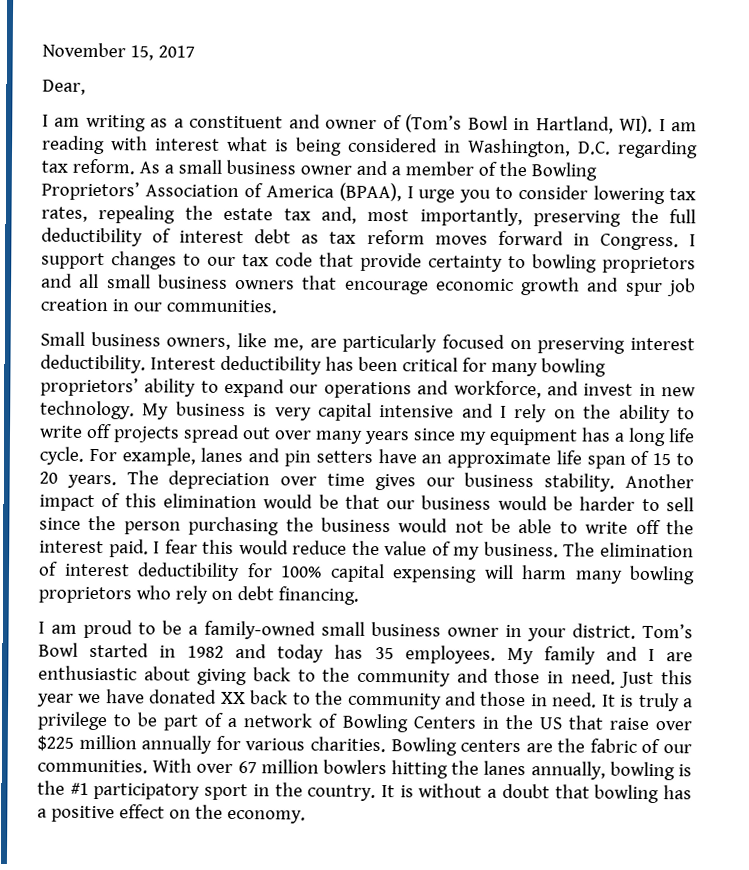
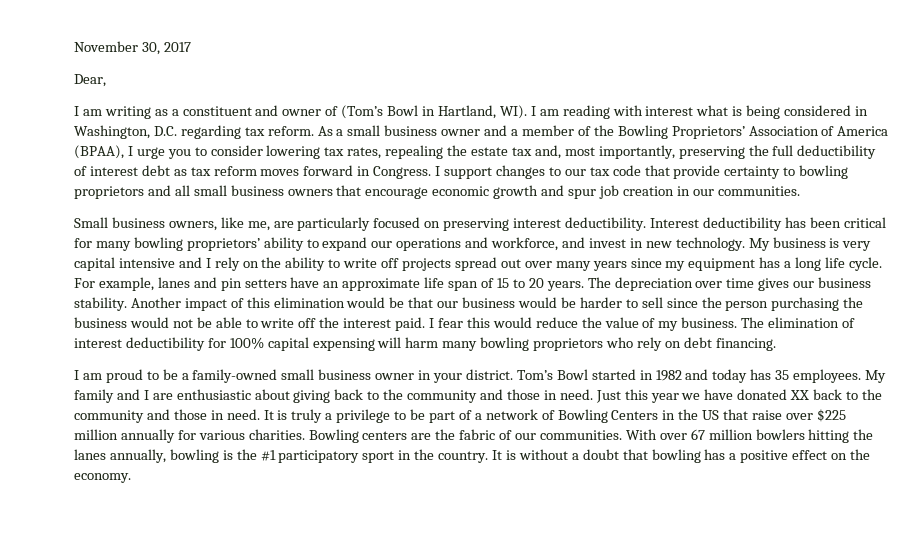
[129,45,154,61] 15, -> [141,42,160,55] 30,

